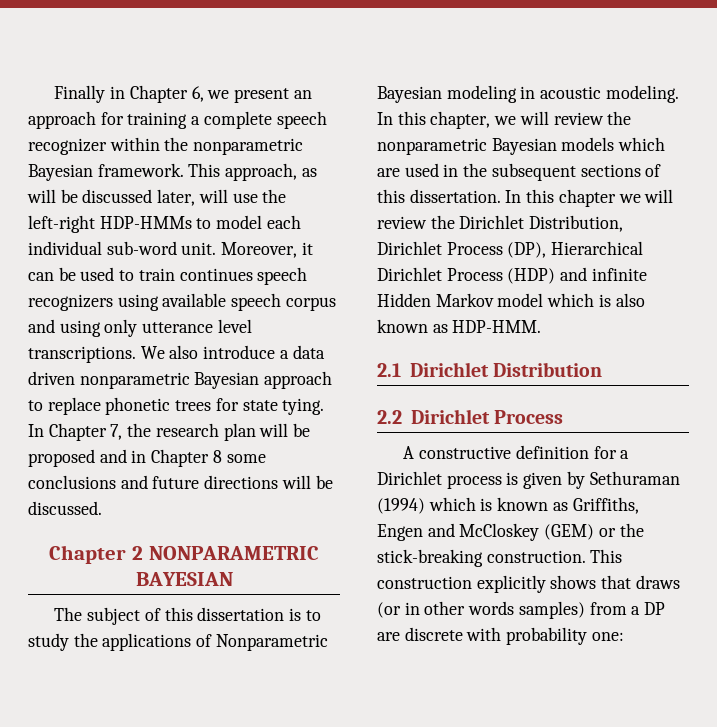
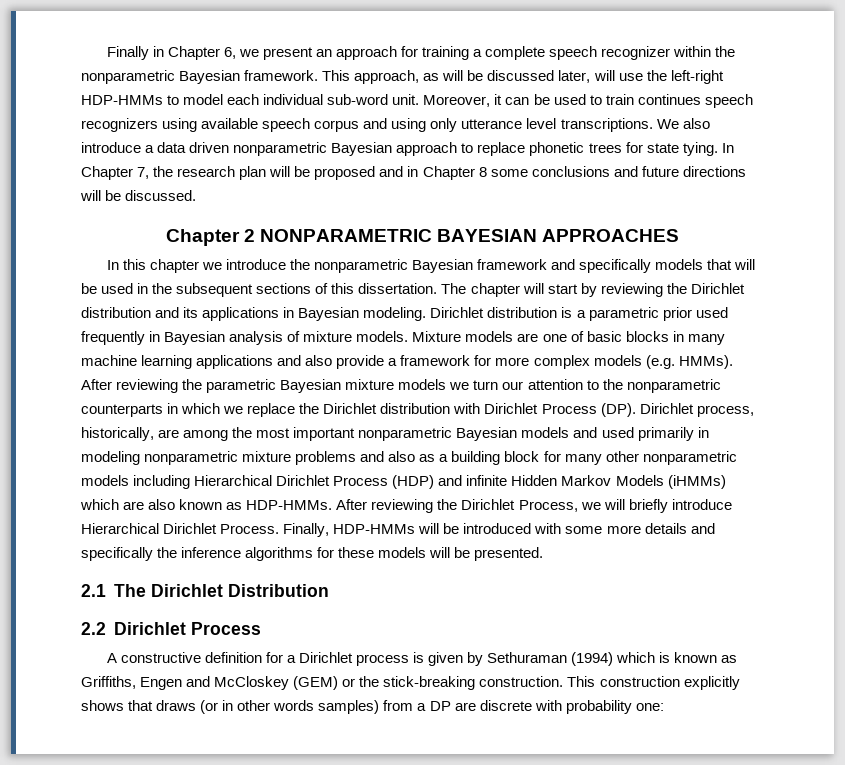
[54,607,321,625] [28,633,328,651] [377,85,679,103] [377,111,632,129] [377,137,666,155] [377,168,400,177] // The subject of this dissertation is to study the applications of Nonparametric Bayesian modeling in acoustic modeling. In this chapter, we will review the nonparametric Bayesian models which are -> [542,229,680,242] [106,259,756,273] [81,283,97,294] APPROACHES // In this chapter we introduce the nonparametric Bayesian framework and specifically models that will be
[505,189,674,207] [377,215,624,232] [377,241,547,258] In this chapter we will review the Dirichlet Distribution, Dirichlet Process (DP), -> [441,283,745,297] [81,307,728,321] [81,331,725,345] [81,355,733,369] [81,379,721,393] [81,403,754,417] [81,427,709,441] [81,451,737,465] [81,475,191,489] The chapter will start by reviewing the Dirichlet distribution and its applications in Bayesian modeling. Dirichlet distribution is a parametric prior used frequently in Bayesian analysis of mixture models. Mixture models are one of basic blocks in many machine learning applications and also provide a framework for more complex models (e.g. HMMs). After reviewing the parametric Bayesian mixture models we turn our attention to the nonparametric counterparts in which we replace the Dirichlet distribution with Dirichlet Process (DP). Dirichlet process, historically, are among the most important nonparametric Bayesian models and used primarily in modeling nonparametric mixture problems and also as a building block for many other nonparametric models including
[497,293,645,307] [377,319,542,333] model which is also known as HDP-HMM. -> [615,475,726,489] [80,499,732,513] [81,523,715,537] [81,547,544,561] Models (iHMMs) which are also known as HDP-HMMs. After reviewing the Dirichlet Process, we will briefly introduce Hierarchical Dirichlet Process. Finally, HDP-HMMs will be introduced with some more details and specifically the inference algorithms for these models will be presented.
(401, 370) none -> [113,584,146,597] The

